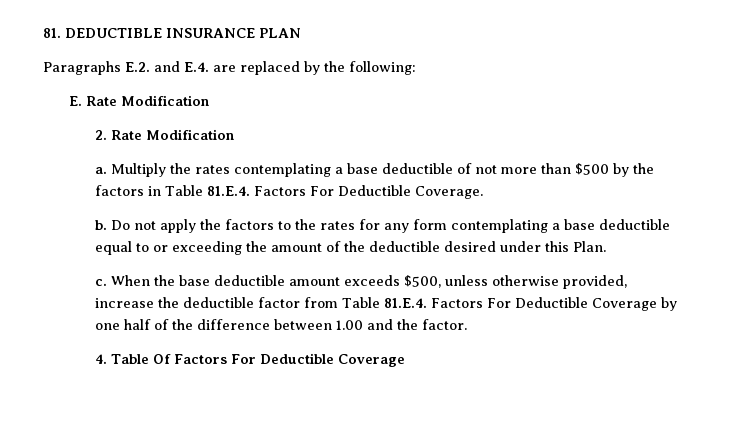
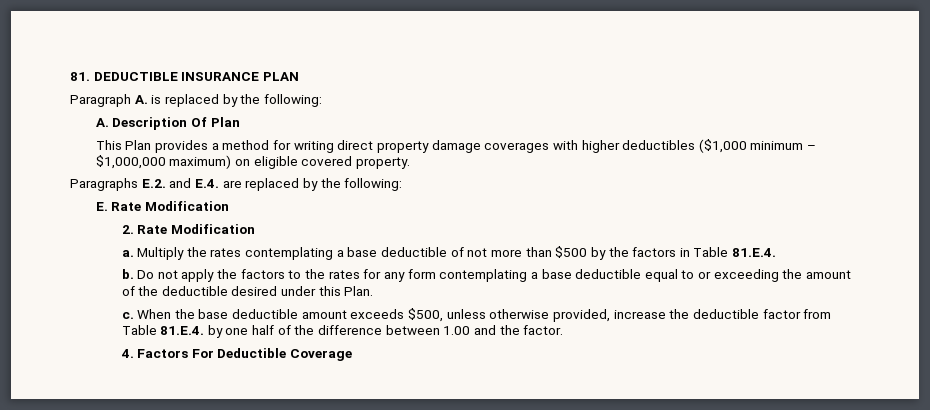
(301, 33) none -> [70,94,322,107] [95,117,240,130] [95,139,817,153] [95,155,410,169] // Paragraph A. is replaced by the following: // A. Description Of Plan // This Plan provides a method for writing direct property damage coverages with higher deductibles ($1,000 minimum – $1,000,000 maximum) on eligible covered property.
[254,185,484,199] Factors For Deductible Coverage. -> (777, 252) none
[431,297,658,311] Factors For Deductible Coverage -> (205, 330) none
[111,354,172,364] Table Of -> (134, 353) none

